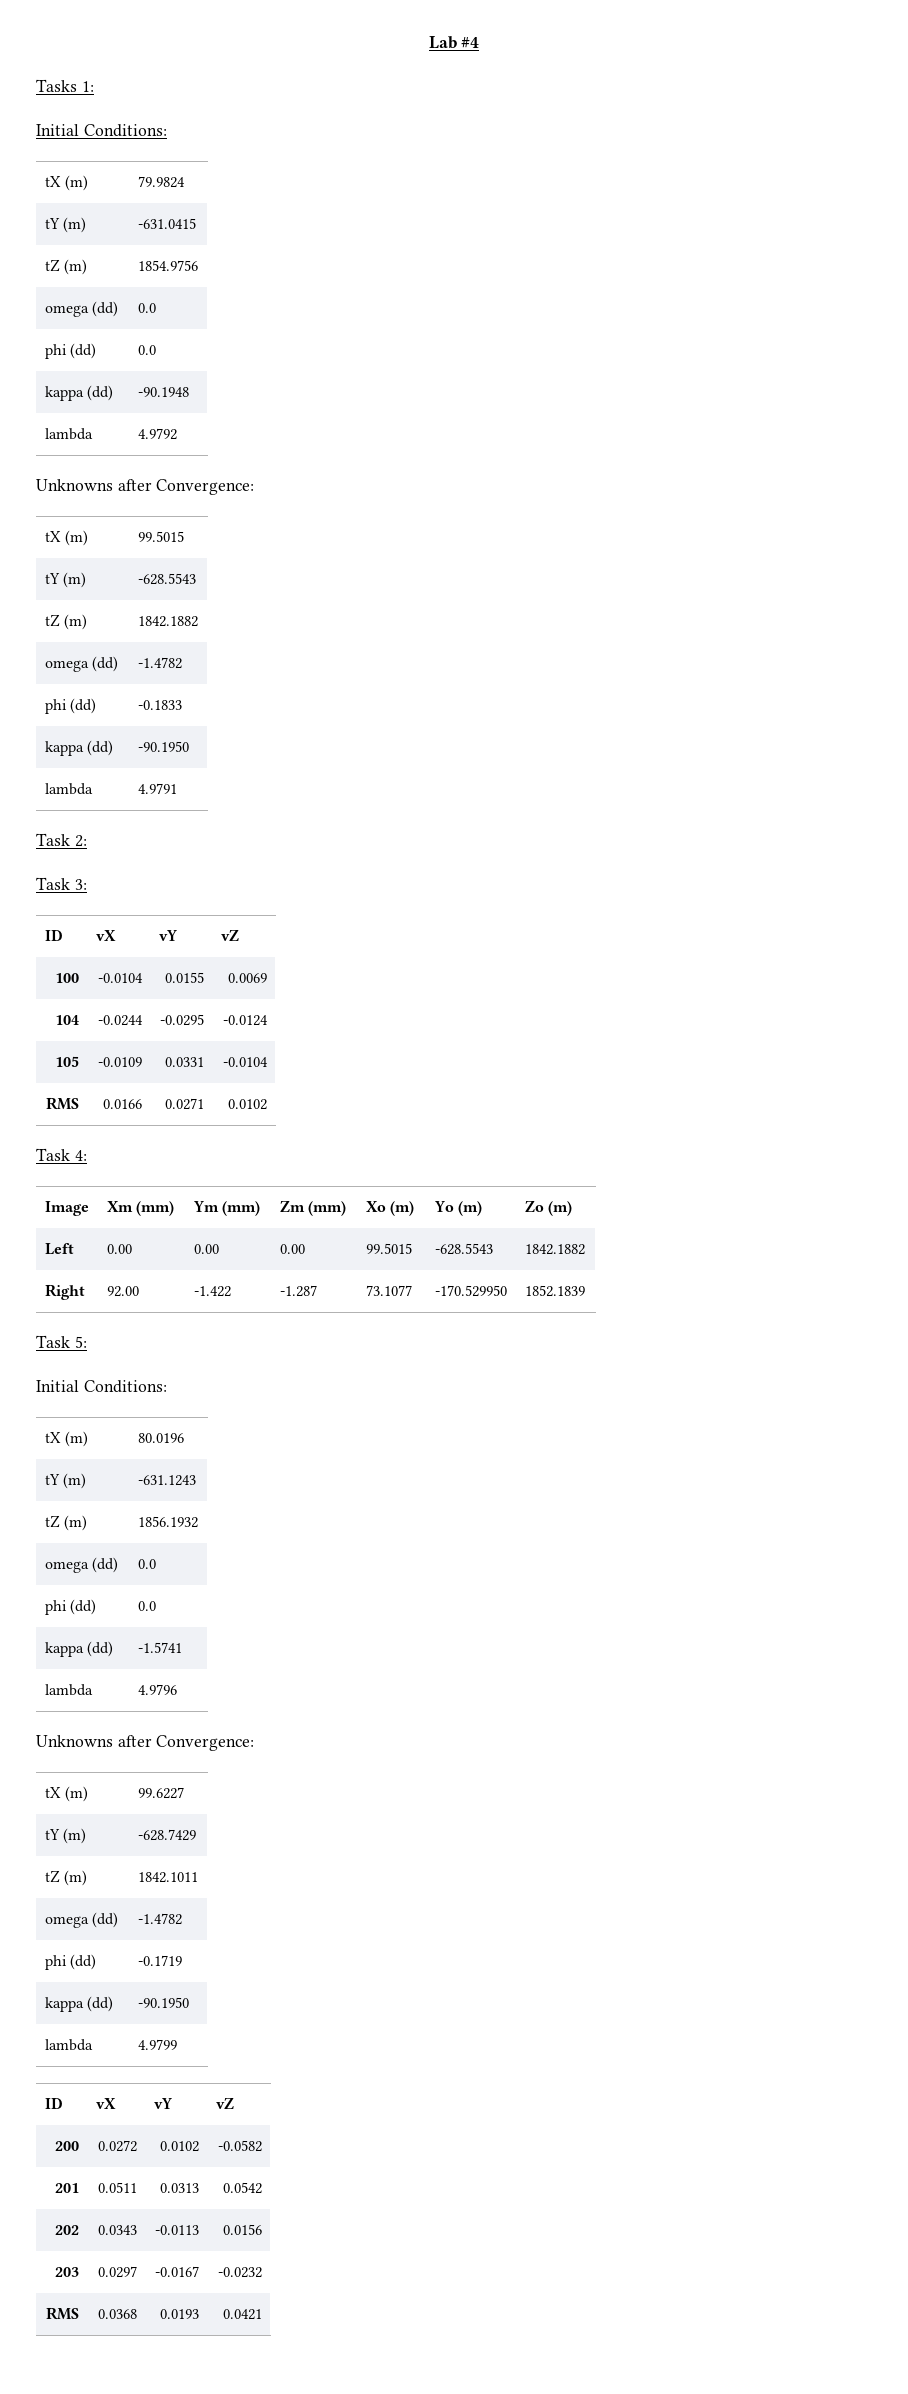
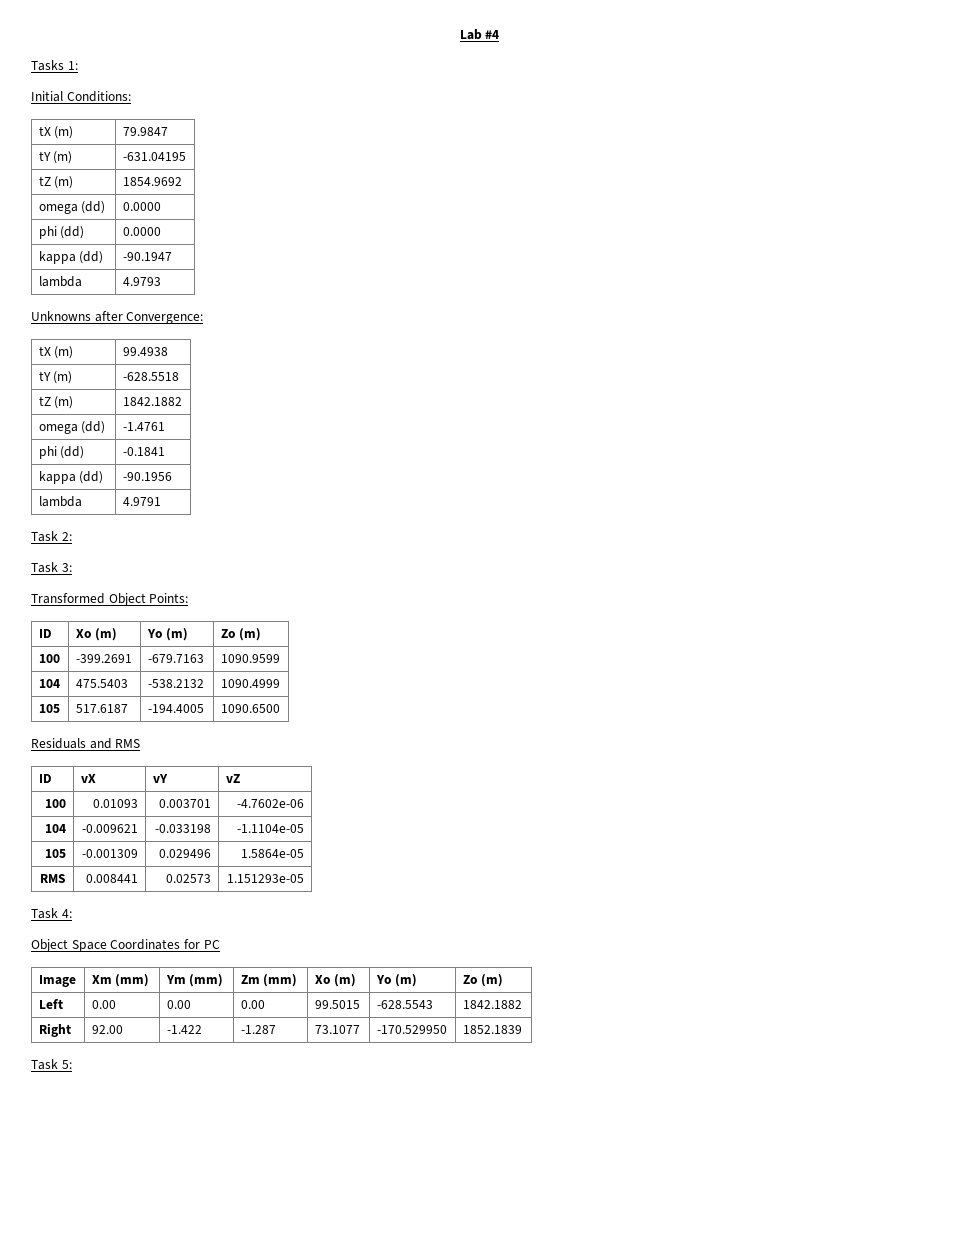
[137,176,185,188] [44,217,87,233] [137,218,196,229] [44,259,88,275] [137,260,198,271] [44,301,119,317] [137,303,156,313] [44,343,97,359] [137,345,156,355] [44,385,114,401] [137,387,189,397] [44,428,93,440] [137,428,177,440] [36,479,255,495] [44,530,89,546] [137,531,184,542] [44,572,87,588] [137,573,196,585] 79.9824 // tY (m) | -631.0415 // tZ (m) | 1854.9756 // omega (dd) | 0.0 // phi (dd) | 0.0 // kappa (dd) | -90.1948 // lambda | 4.9792 // Unknowns after Convergence: // tX (m) | 99.5015 // tY (m) | -628.5543 -> [122,127,168,136] [38,151,73,164] [122,152,186,161] [38,176,74,189] [122,177,182,186] [38,201,106,214] [122,202,161,211] [38,226,85,239] [122,227,161,236] [38,251,104,264] [122,252,172,261] [38,276,82,287] [122,277,161,286] [31,311,204,324] [38,346,74,359] [122,347,168,356] [38,371,73,384] [122,372,179,381] 79.9847 // tY (m) | -631.04195 // tZ (m) | 1854.9692 // omega (dd) | 0.0000 // phi (dd) | 0.0000 // kappa (dd) | -90.1947 // lambda | 4.9793 // Unknowns after Convergence: // tX (m) | 99.4938 // tY (m) | -628.5518
[137,657,182,669] [44,698,97,714] [137,700,182,710] [44,740,114,756] [137,741,189,752] -1.4782 // phi (dd) | -0.1833 // kappa (dd) | -90.1950 -> [122,422,165,431] [38,446,85,459] [122,447,165,456] [38,471,104,484] [122,472,172,481] -1.4761 // phi (dd) | -0.1841 // kappa (dd) | -90.1956
(87, 884) none -> [31,593,189,606] [38,629,52,638] [75,628,118,641] [146,628,189,641] [220,628,262,641] [38,654,60,663] [75,654,132,663] [147,654,204,663] [220,654,280,663] [38,679,60,688] [75,679,128,688] [147,679,204,688] [220,679,280,688] [38,704,60,713] [75,704,128,713] [147,704,204,713] [220,704,280,713] [31,738,141,749] // Transformed Object Points: // ID | Xo (m) | Yo (m) | Zo (m) // 100 | -399.2691 | -679.7163 | 1090.9599 // 104 | 475.5403 | -538.2132 | 1090.4999 // 105 | 517.6187 | -194.4005 | 1090.6500 // Residuals and RMS
[98,973,144,983] [165,972,205,983] [228,973,268,983] [55,1015,80,1025] [98,1015,144,1026] [160,1014,205,1026] [223,1015,269,1026] [55,1056,80,1067] [98,1057,143,1067] [165,1057,205,1067] [223,1057,269,1067] [46,1097,80,1110] [103,1099,143,1109] [165,1098,205,1110] [228,1099,268,1110] [36,1148,87,1161] -0.0104 | 0.0155 | 0.0069 // 104 | -0.0244 | -0.0295 | -0.0124 // 105 | -0.0109 | 0.0331 | -0.0104 // RMS | 0.0166 | 0.0271 | 0.0102 // Task 4: -> [93,799,139,808] [159,799,212,808] [237,799,305,808] [45,824,67,833] [82,824,139,833] [155,824,212,833] [237,824,305,833] [45,849,67,858] [82,849,139,858] [159,849,212,858] [241,849,305,858] [40,874,67,883] [86,874,139,883] [166,874,212,883] [227,874,305,883] [31,908,72,919] [31,939,220,952] 0.01093 | 0.003701 | -4.7602e-06 // 104 | -0.009621 | -0.033198 | -1.1104e-05 // 105 | -0.001309 | 0.029496 | 1.5864e-05 // RMS | 0.008441 | 0.02573 | 1.151293e-05 // Task 4: // Object Space Coordinates for PC
[36,1380,167,1393] [44,1431,89,1447] [137,1433,184,1443] [44,1473,87,1489] [137,1475,196,1486] [44,1515,88,1531] [137,1516,198,1528] [44,1557,119,1573] [137,1559,156,1569] [44,1599,97,1615] [137,1601,156,1611] [44,1641,114,1657] [137,1642,182,1653] [44,1684,93,1696] [137,1684,177,1695] [36,1735,255,1751] [44,1786,89,1802] [137,1787,184,1799] [44,1828,87,1844] [137,1829,196,1841] [44,1870,88,1886] [137,1872,198,1883] [44,1912,119,1928] [137,1913,182,1925] [44,1954,97,1970] [137,1955,182,1966] [44,1996,114,2012] [137,1997,189,2008] [44,2039,93,2051] [137,2039,177,2050] [44,2097,63,2109] [95,2098,116,2109] [153,2098,172,2109] [215,2097,234,2109] [55,2141,80,2151] [98,2140,138,2152] [160,2141,200,2152] [218,2140,263,2152] [55,2183,80,2193] [98,2182,138,2193] [160,2183,200,2193] [223,2182,263,2194] [55,2225,80,2235] [98,2225,138,2235] [155,2225,200,2235] [223,2224,263,2235] [55,2267,80,2277] [98,2266,138,2278] [155,2266,200,2277] [218,2267,263,2278] [46,2307,80,2320] [98,2309,138,2319] [160,2309,200,2319] [223,2309,263,2320] // Initial Conditions: // tX (m) | 80.0196 // tY (m) | -631.1243 // tZ (m) | 1856.1932 // omega (dd) | 0.0 // phi (dd) | 0.0 // kappa (dd) | -1.5741 // lambda | 4.9796 // Unknowns after Convergence: // tX (m) | 99.6227 // tY (m) | -628.7429 // tZ (m) | 1842.1011 // omega (dd) | -1.4782 // phi (dd) | -0.1719 // kappa (dd) | -90.1950 // lambda | 4.9799 // ID | vX | vY | vZ // 200 | 0.0272 | 0.0102 | -0.0582 // 201 | 0.0511 | 0.0313 | 0.0542 // 202 | 0.0343 | -0.0113 | 0.0156 // 203 | 0.0297 | -0.0167 | -0.0232 // RMS | 0.0368 | 0.0193 | 0.0421 -> (72, 1064) none

